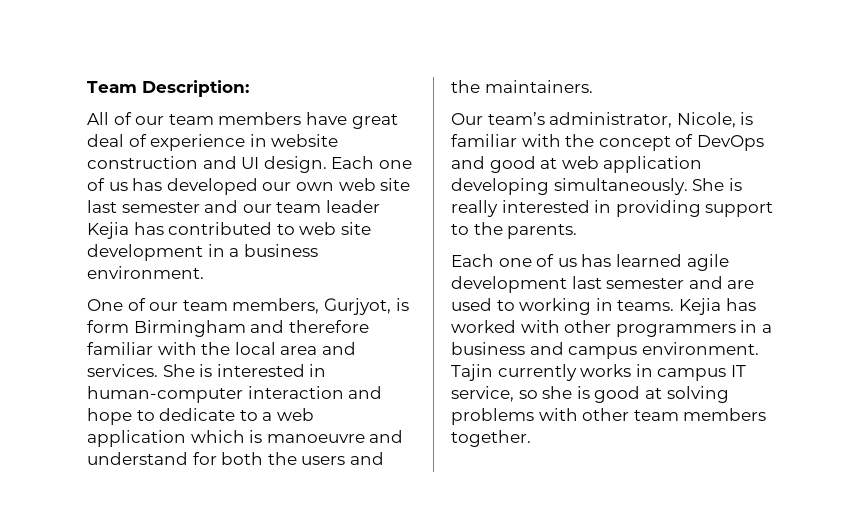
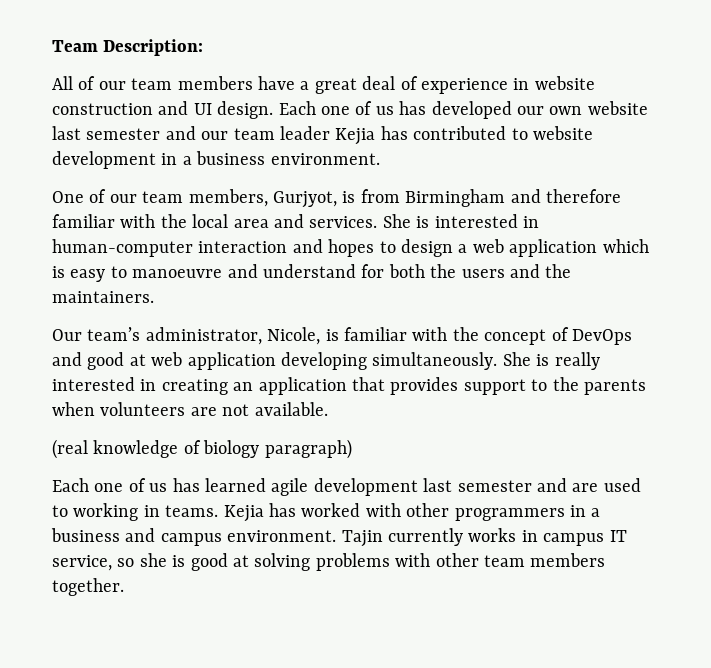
(347, 118) none -> [300,81,310,90] a
[338,178,411,191] web site -> [587,101,648,115] website
[299,222,371,235] web site -> [532,126,593,140] website
[87,320,129,333] form -> [360,189,400,203] from
[87,408,258,425] hope to dedicate to -> [328,239,453,257] hopes to design
(263, 436) none -> [70,266,127,282] easy to
[615,200,774,217] [451,222,578,239] providing support to the parents. -> [161,377,646,395] [52,402,328,416] [52,439,352,459] creating an application that provides support to the parents when volunteers are not available. // (real knowledge of biology paragraph)

